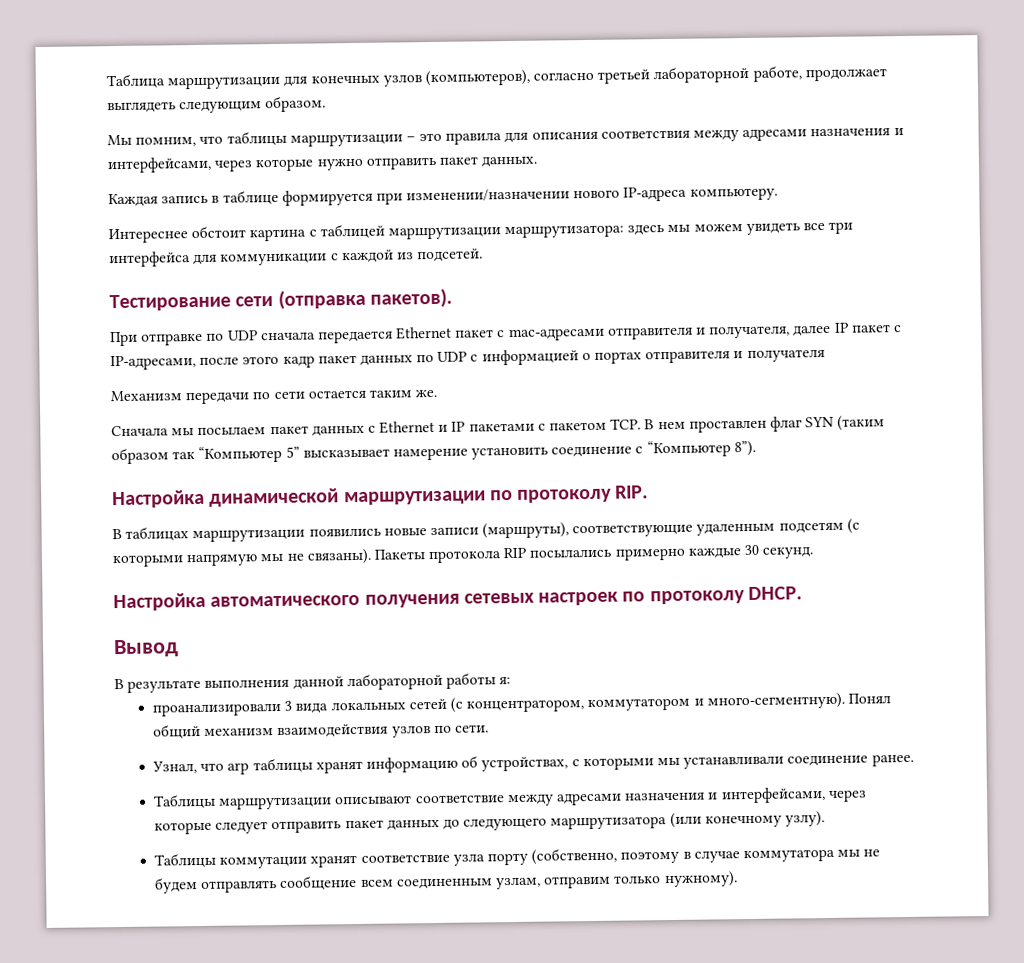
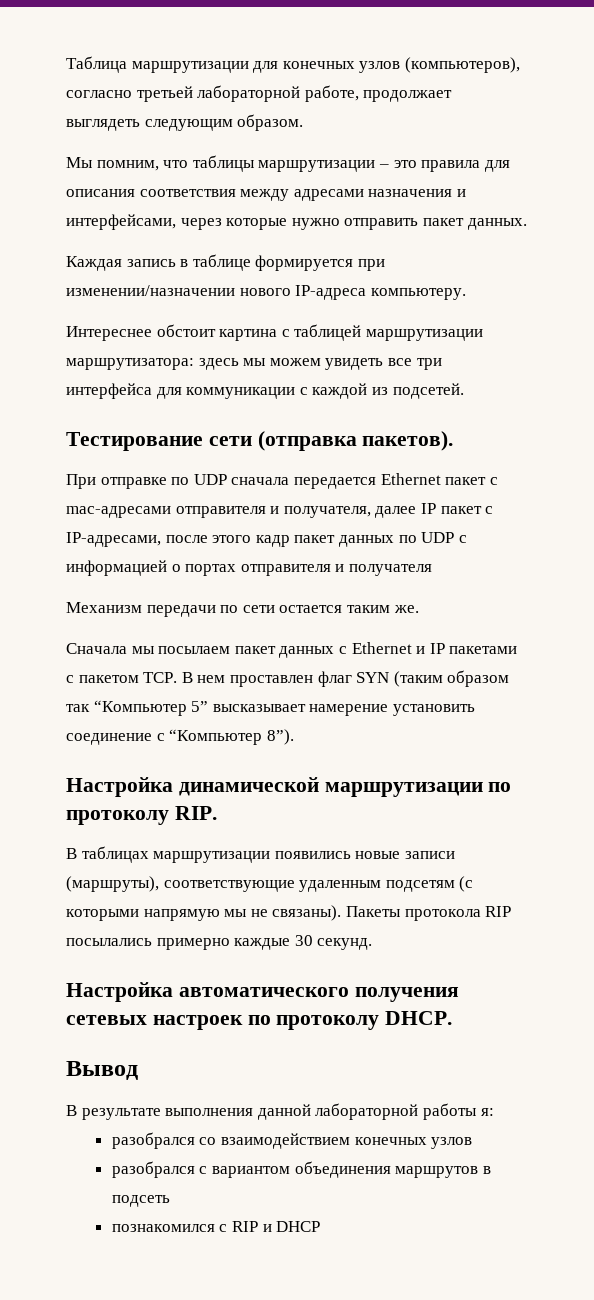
[152,692,891,717] [153,723,490,740] [152,753,914,775] [153,787,867,810] [154,811,825,835] [154,847,881,869] [155,871,738,894] проанализировали 3 вида локальных сетей (с концентратором, коммутатором и много-сегментную). Понял общий механизм взаимодействия узлов по сети. // Узнал, что arp таблицы хранят информацию об устройствах, с которыми мы устанавливали соединение ранее. // Таблицы маршрутизации описывают соответствие между адресами назначения и интерфейсами, через которые следует отправить пакет данных до следующего маршрутизатора (или конечному узлу). // Таблицы коммутации хранят соответствие узла порту (собственно, поэтому в случае коммутатора мы не будем отправлять сообщение всем соединенным узлам, отправим только нужному). -> [111,1132,473,1149] [111,1161,491,1178] [111,1195,170,1207] [111,1221,321,1232] разобрался со взаимодействием конечных узлов // разобрался с вариантом объединения маршрутов в подсеть // познакомился с RIP и DHCP

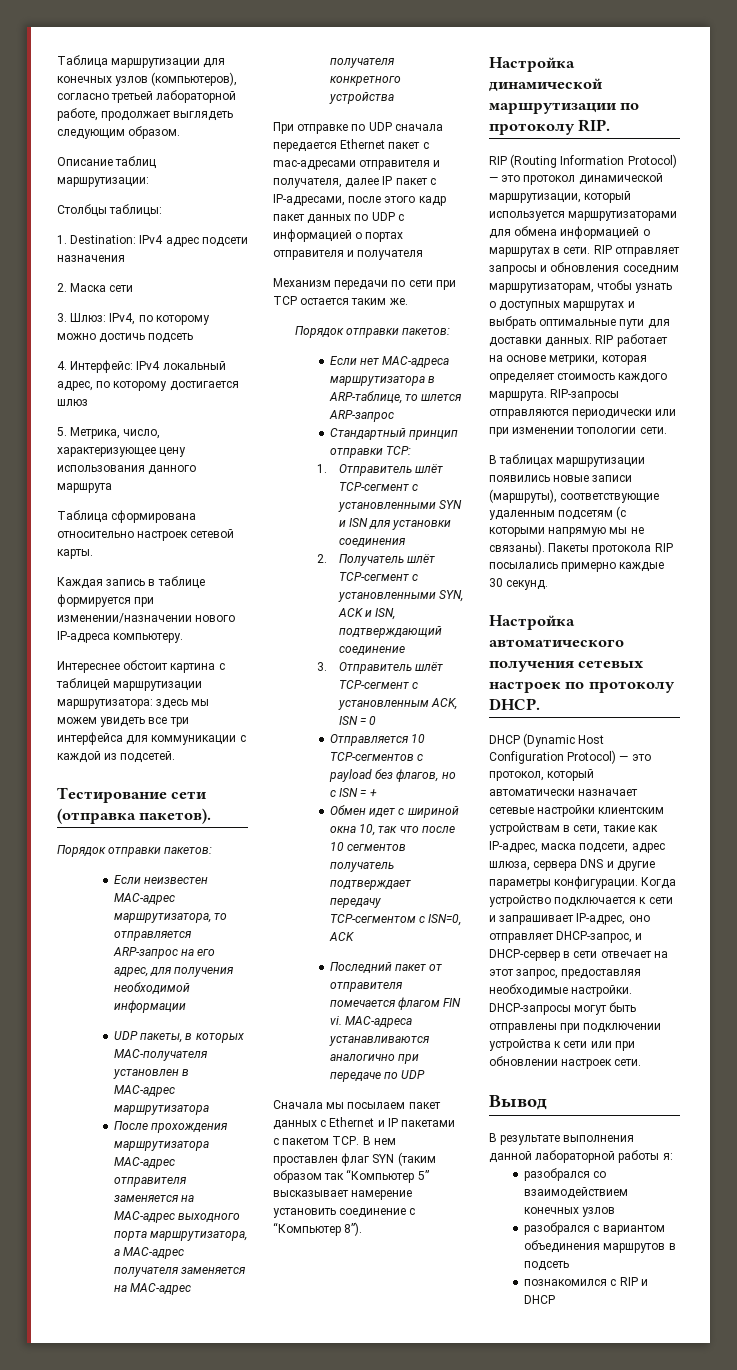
[66,155,510,172] [66,189,466,201] [66,214,527,230] Мы помним, что таблицы маршрутизации – это правила для описания соответствия между адресами назначения и интерфейсами, через которые нужно отправить пакет данных. -> [57,156,157,169] [57,177,149,187] [57,204,163,217] [57,235,248,247] [57,255,125,262] [57,283,134,292] [57,313,210,325] [57,333,194,343] [57,360,226,373] [57,381,239,391] [57,399,88,406] [57,427,161,439] [57,447,187,457] [57,465,197,475] [57,483,112,493] [57,510,197,523] [57,529,235,541] [57,549,93,559] Описание таблиц маршрутизации: // Столбцы таблицы: // 1. Destination: IPv4 адрес подсети назначения // 2. Маска сети // 3. Шлюз: IPv4, по которому можно достичь подсеть // 4. Интерфейс: IPv4 локальный адрес, по которому достигается шлюз // 5. Метрика, число, характеризующее цену использования данного маршрута // Таблица сформирована относительно настроек сетевой карты.
(454, 441) none -> [57,845,213,857] [113,875,209,884] [113,893,175,905] [113,913,228,923] [113,931,191,941] [112,947,216,959] [113,967,234,977] [113,982,190,995] [113,1000,186,1013] [113,1031,244,1043] [113,1049,207,1061] [112,1069,190,1079] [113,1085,175,1097] [113,1105,209,1115] [113,1121,228,1133] [113,1141,209,1151] [113,1157,175,1169] [113,1177,186,1187] [113,1195,195,1202] [113,1211,241,1223] [113,1231,248,1241] [113,1247,185,1259] [113,1267,246,1277] [113,1283,192,1295] [329,58,394,68] [329,76,401,86] [328,92,394,104] // Порядок отправки пакетов: // Если неизвестен MAC-адрес маршрутизатора, то отправляется ARP-запрос на его адрес, для получения необходимой информации // UDP пакеты, в которых MAC-получателя установлен в MAC-адрес маршрутизатора // После прохождения маршрутизатора MAC-адрес отправителя заменяется на MAC-адрес выходного порта маршрутизатора, а MAC-адрес получателя заменяется на MAC-адрес получателя конкретного устройства
(275, 609) none -> [435,280,456,290] [273,296,297,305] при TCP
(419, 609) none -> [294,326,451,338] [329,356,450,368] [329,376,436,386] [328,391,462,404] [328,410,394,422] [329,428,459,440] [329,446,412,458] [316,464,443,476] [338,482,418,491] [337,500,462,512] [338,518,452,530] [338,538,405,548] [316,554,435,566] [338,572,418,581] [337,590,463,602] [337,608,396,620] [338,626,442,638] [338,646,405,656] [316,662,443,674] [338,680,418,689] [337,698,457,710] [338,716,377,725] [329,734,426,746] [329,752,424,761] [328,769,456,782] [329,788,377,797] [329,805,459,818] [329,824,455,836] [329,842,407,851] [329,862,394,872] [329,880,411,890] [329,898,381,908] [329,914,462,926] [328,932,354,941] [329,962,443,974] [329,982,402,992] [329,997,462,1010] [329,1016,413,1028] [328,1036,429,1046] [329,1054,420,1064] [329,1070,426,1082] // Порядок отправки пакетов: // Если нет MAC-адреса маршрутизатора в ARP-таблице, то шлется ARP-запрос // Стандартный принцип отправки TCP: // 1. Отправитель шлёт TCP-сегмент с установленными SYN и ISN для установки соединения // 2. Получатель шлёт TCP-сегмент с установленными SYN, ACK и ISN, подтверждающий соединение // 3. Отправитель шлёт TCP-сегмент с установленным ACK, ISN = 0 // Отправляется 10 TCP-сегментов с payload без флагов, но с ISN = + // Обмен идет с шириной окна 10, так что после 10 сегментов получатель подтверждает передачу TCP-сегментом с ISN=0, ACK // Последний пакет от отправителя помечается флагом FIN vi. MAC-адреса устанавливаются аналогично при передаче по UDP
(217, 813) none -> [489,154,677,168] [489,173,663,185] [489,191,632,203] [489,211,678,221] [489,226,650,239] [489,245,680,257] [489,262,679,275] [489,280,673,293] [489,301,635,311] [489,316,670,329] [489,334,668,347] [489,355,647,365] [489,373,668,383] [489,389,620,401] [489,409,677,419] [489,427,667,437] // RIP (Routing Information Protocol) — это протокол динамической маршрутизации, который используется маршрутизаторами для обмена информацией о маршрутах в сети. RIP отправляет запросы и обновления соседним маршрутизаторам, чтобы узнать о доступных маршрутах и выбрать оптимальные пути для доставки данных. RIP работает на основе метрики, которая определяет стоимость каждого маршрута. RIP-запросы отправляются периодически или при изменении топологии сети.
(453, 1018) none -> [489,733,605,747] [489,750,651,764] [489,769,595,781] [489,789,639,796] [489,805,665,817] [489,823,658,835] [489,841,665,853] [489,859,655,871] [489,876,677,889] [489,895,673,907] [489,913,650,925] [489,931,643,943] [489,949,668,961] [489,969,642,979] [489,984,633,997] [489,1002,637,1015] [489,1023,662,1033] [489,1039,635,1051] [489,1056,642,1069] // DHCP (Dynamic Host Configuration Protocol) — это протокол, который автоматически назначает сетевые настройки клиентским устройствам в сети, такие как IP-адрес, маска подсети, адрес шлюза, сервера DNS и другие параметры конфигурации. Когда устройство подключается к сети и запрашивает IP-адрес, оно отправляет DHCP-запрос, и DHCP-сервер в сети отвечает на этот запрос, предоставляя необходимые настройки. DHCP-запросы могут быть отправлены при подключении устройства к сети или при обновлении настроек сети.

